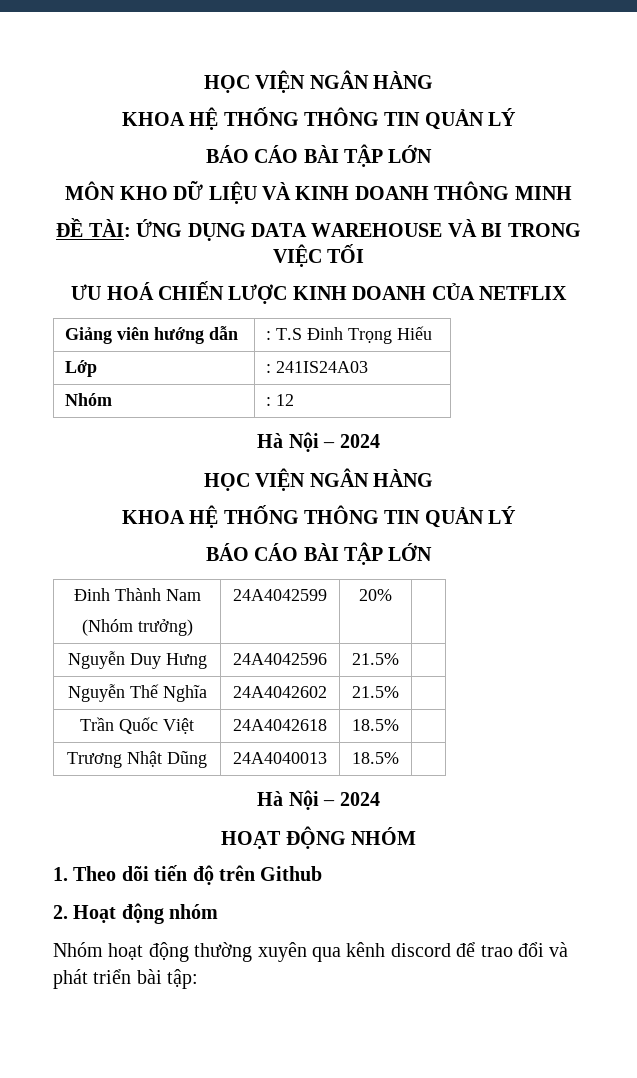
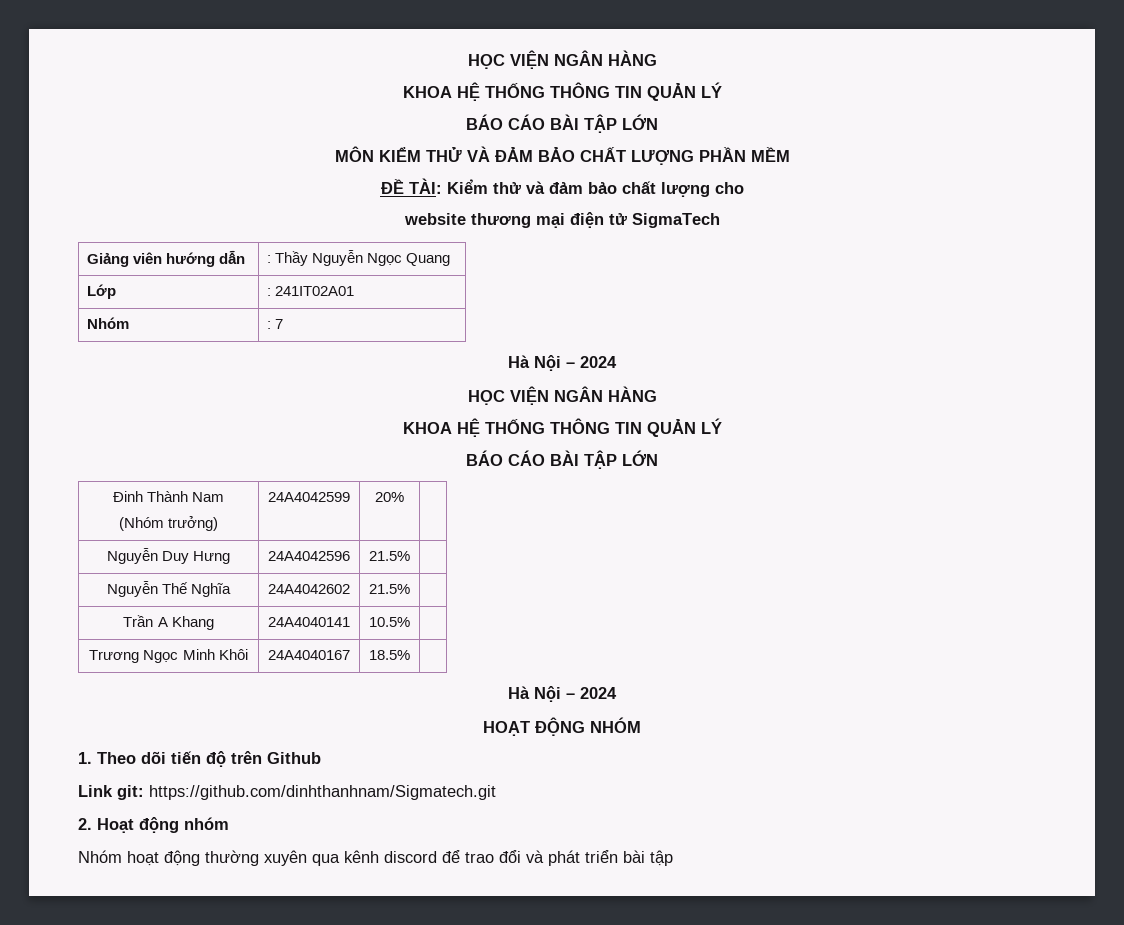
[119,181,572,204] [56,218,581,241] [272,244,365,267] [71,281,567,304] KHO DỮ LIỆU VÀ KINH DOANH THÔNG MINH // ĐỀ TÀI: ỨNG DỤNG DATA WAREHOUSE VÀ BI TRONG VIỆC TỐI // ƯU HOÁ CHIẾN LƯỢC KINH DOANH CỦA NETFLIX -> [378,146,790,165] [380,178,744,197] [403,212,720,228] KIỂM THỬ VÀ ĐẢM BẢO CHẤT LƯỢNG PHẦN MỀM // ĐỀ TÀI: Kiểm thử và đảm bảo chất lượng cho // website thương mại điện tử SigmaTech
[275,326,432,344] T.S Đinh Trọng Hiếu -> [275,250,451,266] Thầy Nguyễn Ngọc Quang
[275,361,368,373] 241IS24A03 -> [275,286,355,296] 241IT02A01
[275,394,294,406] 12 -> [275,319,284,329] 7
[119,717,194,734] [232,719,327,731] [352,719,399,731] [67,751,207,768] [232,752,327,764] Quốc Việt | 24A4042618 | 18.5% | // Trương Nhật Dũng | 24A4040013 -> [157,616,214,630] [268,617,350,627] [369,617,410,627] [89,649,248,663] [268,650,350,660] A Khang | 24A4040141 | 10.5% | // Trương Ngọc Minh Khôi | 24A4040167
(323, 873) none -> [78,785,496,800] // Link git: https://github.com/dinhthanhnam/Sigmatech.git
[167,969,199,989] tập: -> [650,850,673,866] tập

